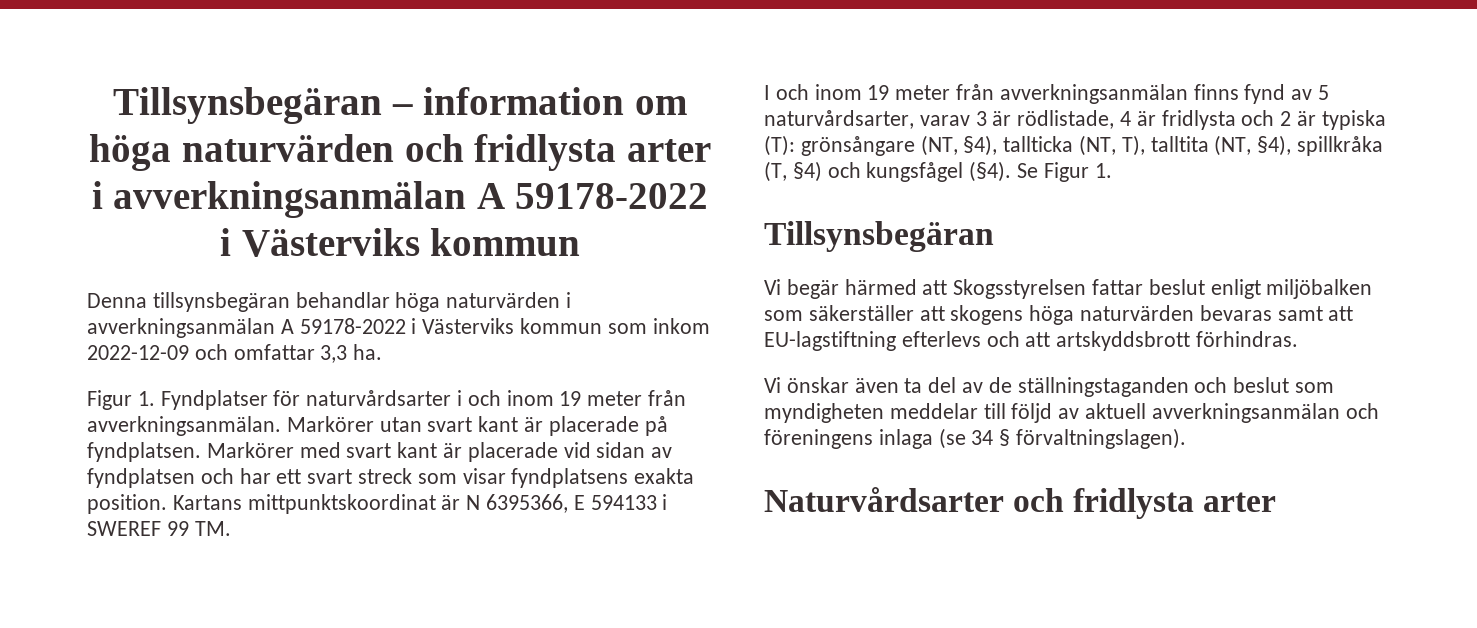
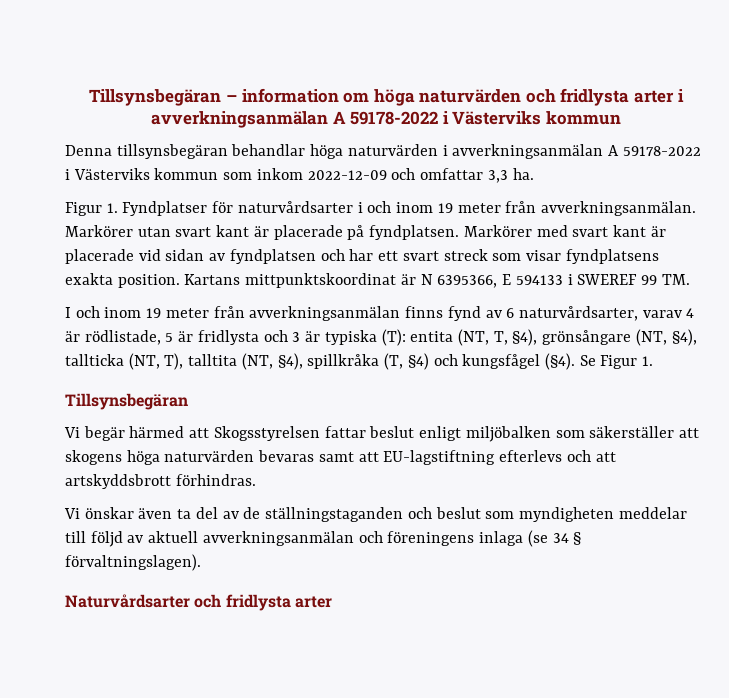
[1318,85,1330,100] 5 -> [506,308,515,318] 6
[975,111,987,126] 3 -> [686,308,695,318] 4
[1120,111,1132,126] 4 -> [165,333,174,342] 5
[1280,111,1292,126] 2 -> [292,332,301,342] 3
(795, 145) none -> [410,329,538,346] entita (NT, T, §4),

